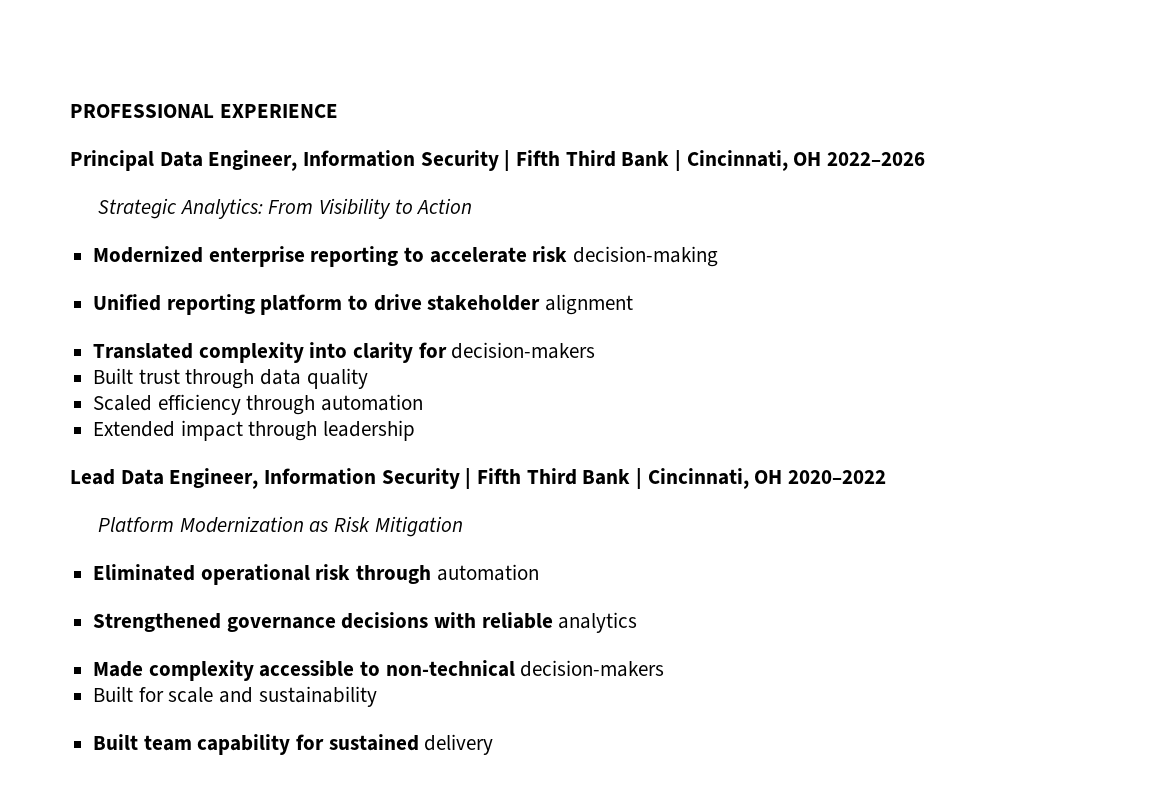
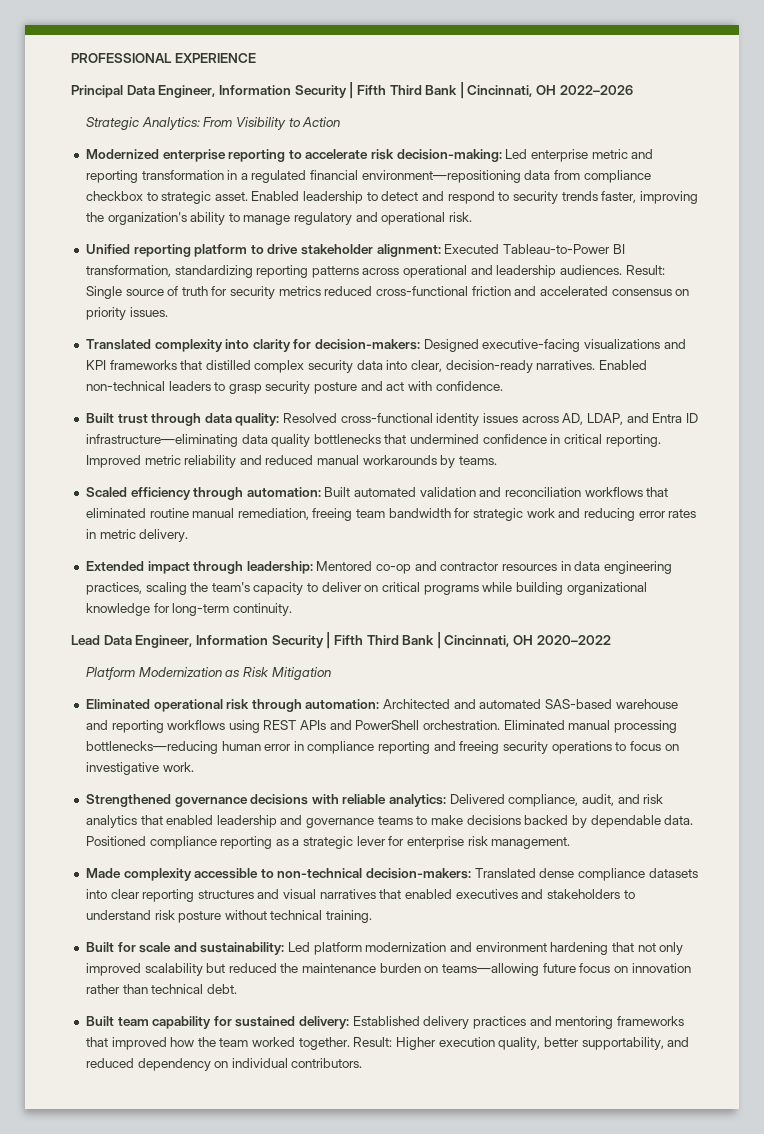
[573,246,719,267] decision-making -> [396,149,654,162] [85,170,651,183] [85,191,698,204] [85,212,473,225] decision-making: Led enterprise metric and reporting transformation in a regulated financial environment—repositioning data from compliance checkbox to strategic asset. Enabled leadership to detect and respond to security trends faster, improving the organization's ability to manage regulatory and operational risk.
[545,294,634,315] alignment -> [376,244,625,257] [85,265,665,278] [85,286,690,299] [85,307,168,320] alignment: Executed Tableau-to-Power BI transformation, standardizing reporting patterns across operational and leadership audiences. Result: Single source of truth for security metrics reduced cross-functional friction and accelerated consensus on priority issues.
[451,342,596,359] [93,368,368,389] [93,394,424,415] [93,420,416,441] decision-makers // Built trust through data quality // Scaled efficiency through automation // Extended impact through leadership -> [315,339,686,352] [85,360,647,373] [85,381,503,394] [85,413,698,426] [85,434,661,447] [85,455,498,468] [85,487,669,500] [85,508,697,521] [85,529,189,542] [85,561,672,574] [85,582,647,595] [85,603,292,616] decision-makers: Designed executive-facing visualizations and KPI frameworks that distilled complex security data into clear, decision-ready narratives. Enabled non-technical leaders to grasp security posture and act with confidence. // Built trust through data quality: Resolved cross-functional identity issues across AD, LDAP, and Entra ID infrastructure—eliminating data quality bottlenecks that undermined confidence in critical reporting. Improved metric reliability and reduced manual workarounds by teams. // Scaled efficiency through automation: Built automated validation and reconciliation workflows that eliminated routine manual remediation, freeing team bandwidth for strategic work and reducing error rates in metric delivery. // Extended impact through leadership: Mentored co-op and contractor resources in data engineering practices, scaling the team's capacity to deliver on critical programs while building organizational knowledge for long-term continuity.
[436,564,539,581] automation -> [305,699,678,709] [85,720,677,733] [85,741,679,754] [85,762,194,775] automation: Architected and automated SAS-based warehouse and reporting workflows using REST APIs and PowerShell orchestration. Eliminated manual processing bottlenecks—reducing human error in compliance reporting and freeing security operations to focus on investigative work.
[558,612,638,633] analytics -> [389,794,664,807] [85,815,694,828] [85,836,571,849] analytics: Delivered compliance, audit, and risk analytics that enabled leadership and governance teams to make decisions backed by dependable data. Positioned compliance reporting as a strategic lever for enterprise risk management.
[520,660,665,677] [93,686,377,707] decision-makers // Built for scale and sustainability -> [366,868,698,881] [85,889,635,902] [85,910,373,923] [85,942,684,955] [85,963,691,976] [85,984,237,994] decision-makers: Translated dense compliance datasets into clear reporting structures and visual narratives that enabled executives and stakeholders to understand risk posture without technical training. // Built for scale and sustainability: Led platform modernization and environment hardening that not only improved scalability but reduced the maintenance burden on teams—allowing future focus on innovation rather than technical debt.
[424,734,494,755] delivery -> [299,1016,684,1029] [85,1037,690,1050] [85,1058,363,1071] delivery: Established delivery practices and mentoring frameworks that improved how the team worked together. Result: Higher execution quality, better supportability, and reduced dependency on individual contributors.

